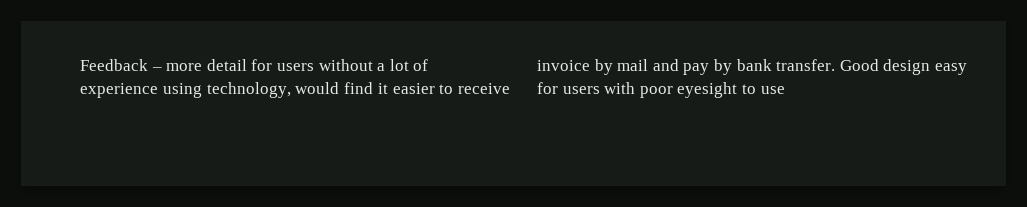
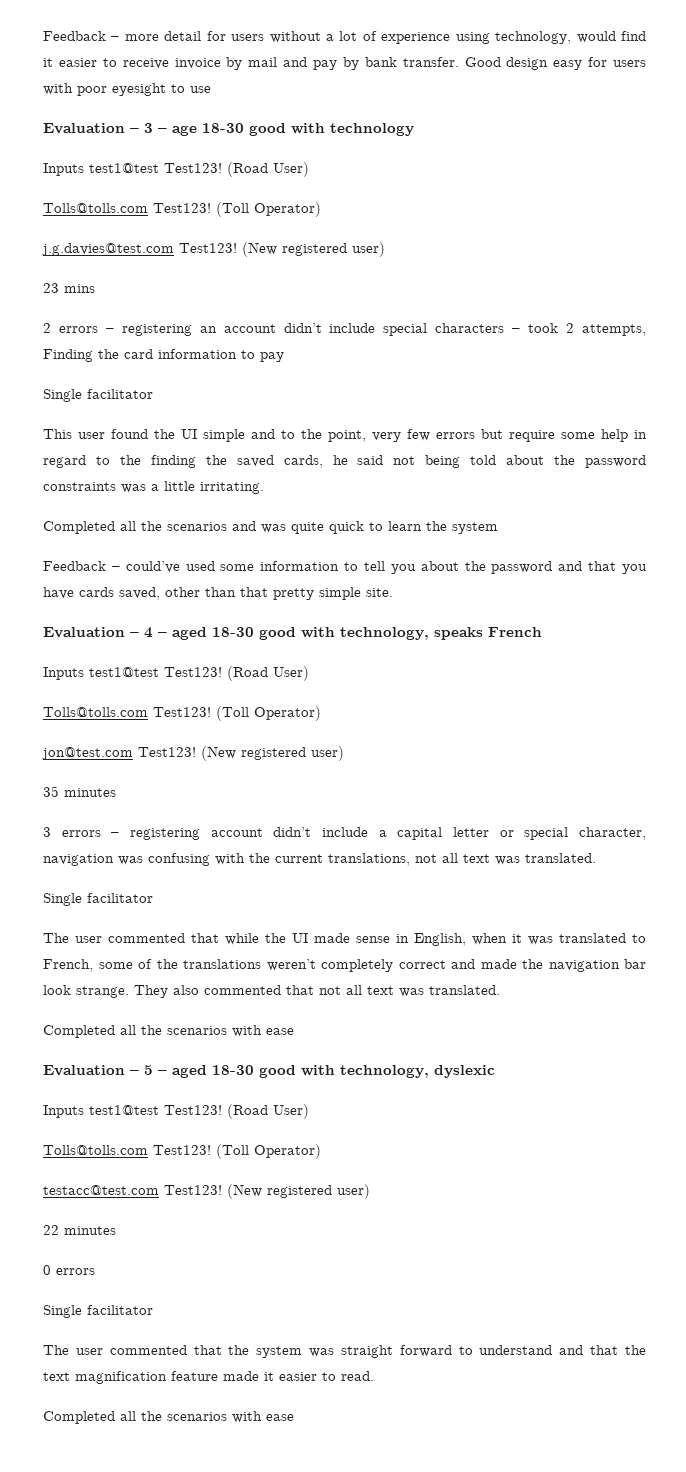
(785, 90) none -> [43,123,414,136] [43,162,309,177] [43,202,321,217] [42,242,385,257] [43,283,95,293] [43,323,646,336] [43,349,284,362] [43,389,153,402] [43,429,647,442] [43,455,647,468] [43,481,264,494] [43,521,498,534] [43,561,647,574] [43,587,393,600] [43,627,542,640] [43,666,309,681] [43,706,321,721] [42,746,344,761] [43,786,116,797] [43,827,647,840] [43,853,596,866] [43,893,153,906] [43,933,646,946] [43,959,646,972] [43,985,500,998] [43,1025,294,1038] [43,1065,495,1078] [43,1104,309,1119] [43,1144,321,1159] [43,1184,370,1199] [43,1225,116,1235] [43,1265,95,1275] [43,1305,153,1318] [43,1345,646,1358] [43,1371,374,1384] [43,1411,294,1424] // Evaluation – 3 – age 18-30 good with technology // Inputs test1@test Test123! (Road User) // Tolls@tolls.com Test123! (Toll Operator) // j.g.davies@test.com Test123! (New registered user) // 23 mins // 2 errors – registering an account didn’t include special characters – took 2 attempts, Finding the card information to pay // Single facilitator // This user found the UI simple and to the point, very few errors but require some help in regard to the finding the saved cards, he said not being told about the password constraints was a little irritating. // Completed all the scenarios and was quite quick to learn the system // Feedback – could’ve used some information to tell you about the password and that you have cards saved, other than that pretty simple site. // Evaluation – 4 – aged 18-30 good with technology, speaks French // Inputs test1@test Test123! (Road User) // Tolls@tolls.com Test123! (Toll Operator) // jon@test.com Test123! (New registered user) // 35 minutes // 3 errors – registering account didn’t include a capital letter or special character, navigation was confusing with the current translations, not all text was translated. // Single facilitator // The user commented that while the UI made sense in English, when it was translated to French, some of the translations weren’t completely correct and made the navigation bar look strange. They also commented that not all text was translated. // Completed all the scenarios with ease // Evaluation – 5 – aged 18-30 good with technology, dyslexic // Inputs test1@test Test123! (Road User) // Tolls@tolls.com Test123! (Toll Operator) // testacc@test.com Test123! (New registered user) // 22 minutes // 0 errors // Single facilitator // The user commented that the system was straight forward to understand and that the text magnification feature made it easier to read. // Completed all the scenarios with ease

